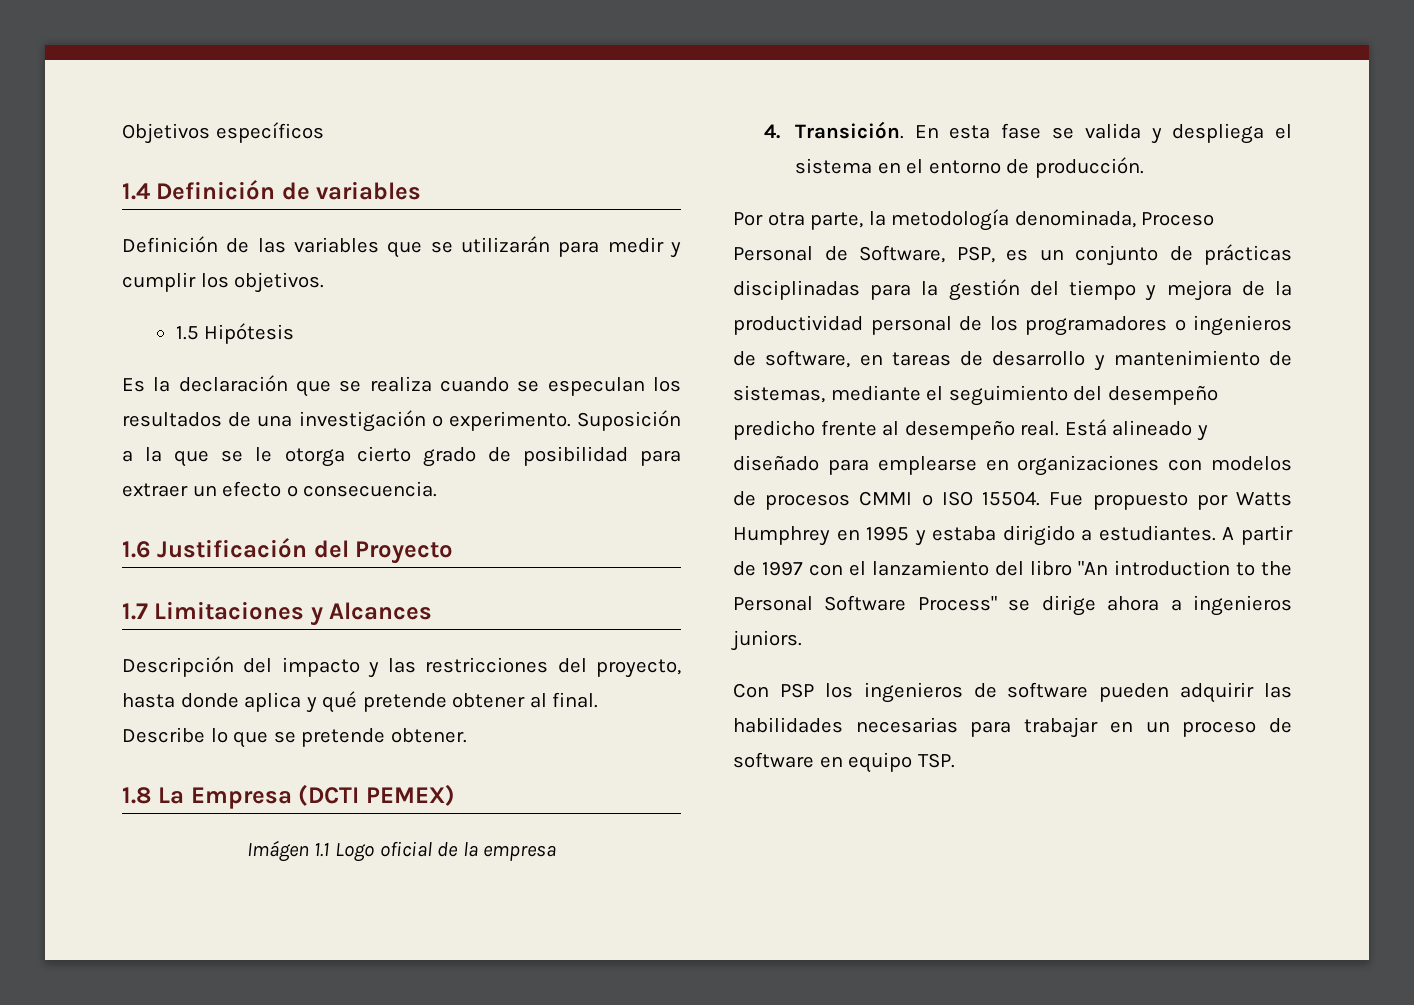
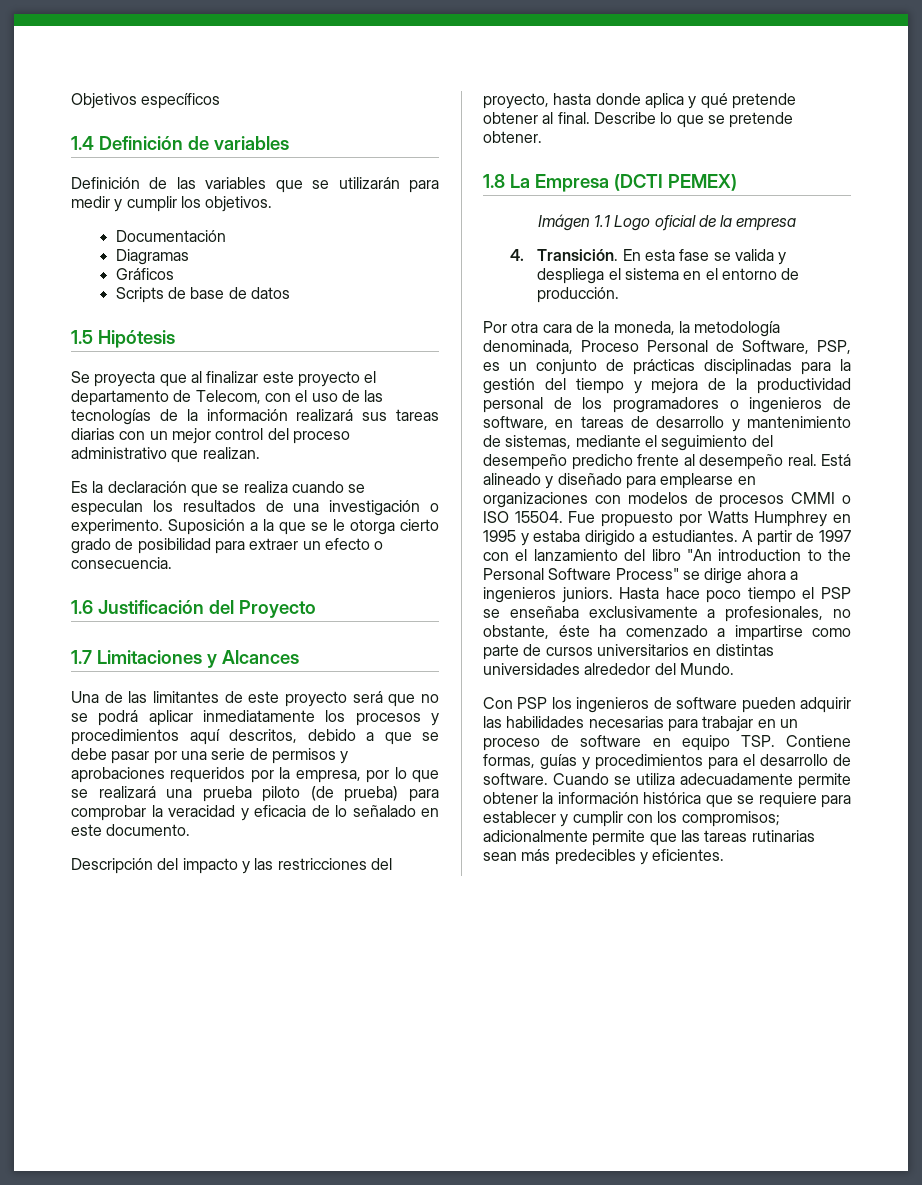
[175,323,295,344] 1.5 Hipótesis -> [115,230,226,242] [115,249,189,265] [115,268,174,280] [115,287,291,303] [71,330,175,348] [71,371,377,387] [71,390,384,406] [71,409,439,425] [71,428,350,444] [71,447,260,463] Documentación // Diagramas // Gráficos // Scripts de base de datos // 1.5 Hipótesis // Se proyecta que al finalizar este proyecto el departamento de Telecom, con el uso de las tecnologías de la información realizará sus tareas diarias con un mejor control del proceso administrativo que realizan.
(433, 611) none -> [71,691,440,707] [71,710,439,726] [71,729,439,745] [71,748,349,764] [71,767,439,783] [71,786,439,802] [71,805,439,821] [71,824,191,836] // Una de las limitantes de este proyecto será que no se podrá aplicar inmediatamente los procesos y procedimientos aquí descritos, debido a que se debe pasar por una serie de permisos y aprobaciones requeridos por la empresa, por lo que se realizará una prueba piloto (de prueba) para comprobar la veracidad y eficacia de lo señalado en este documento.
[810,212,864,230] parte, -> [542,321,675,335] cara de la moneda,
(802, 640) none -> [619,587,851,603] [483,606,851,622] [483,625,851,641] [483,644,774,660] [483,663,734,675] Hasta hace poco tiempo el PSP se enseñaba exclusivamente a profesionales, no obstante, éste ha comenzado a impartirse como parte de cursos universitarios en distintas universidades alrededor del Mundo.
(955, 760) none -> [786,735,851,747] [483,754,851,770] [483,773,851,789] [483,792,851,808] [483,811,780,827] [483,830,815,846] [483,849,725,865] Contiene formas, guías y procedimientos para el desarrollo de software. Cuando se utiliza adecuadamente permite obtener la información histórica que se requiere para establecer y cumplir con los compromisos; adicionalmente permite que las tareas rutinarias sean más predecibles y eficientes.

